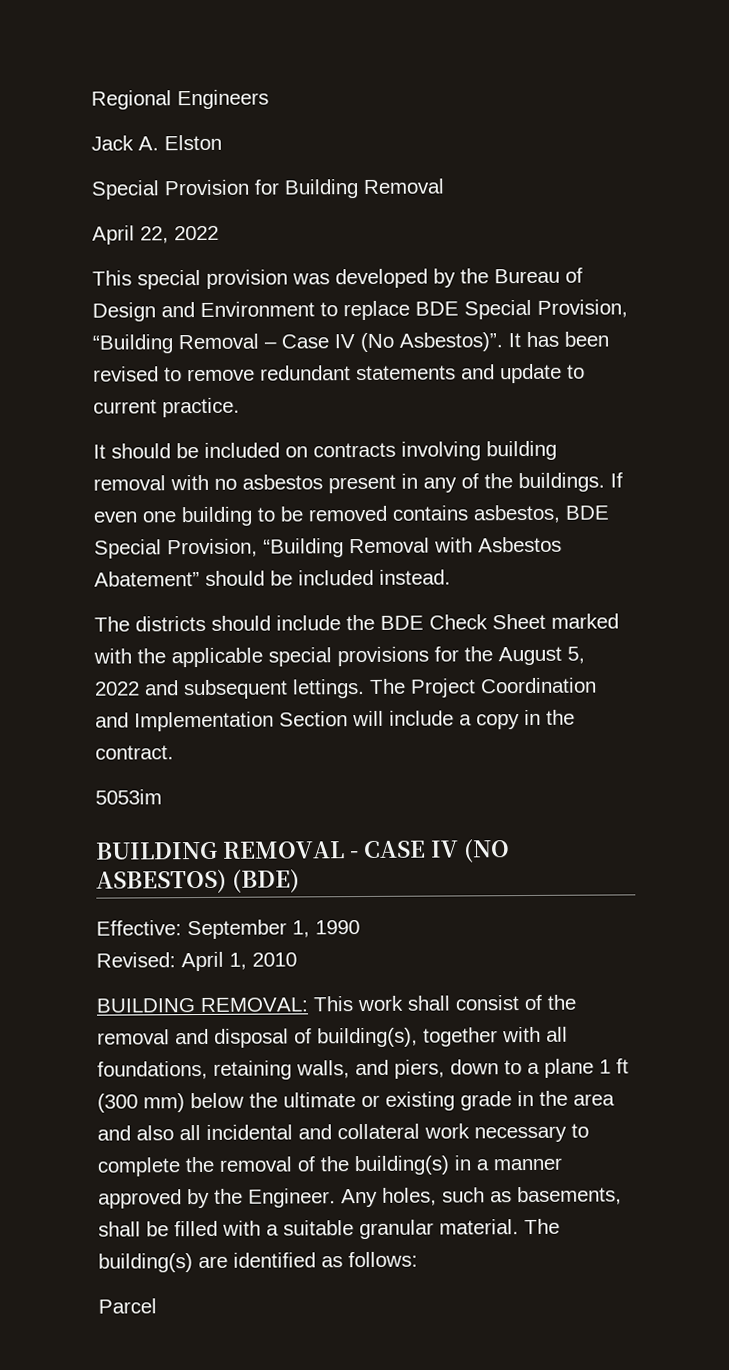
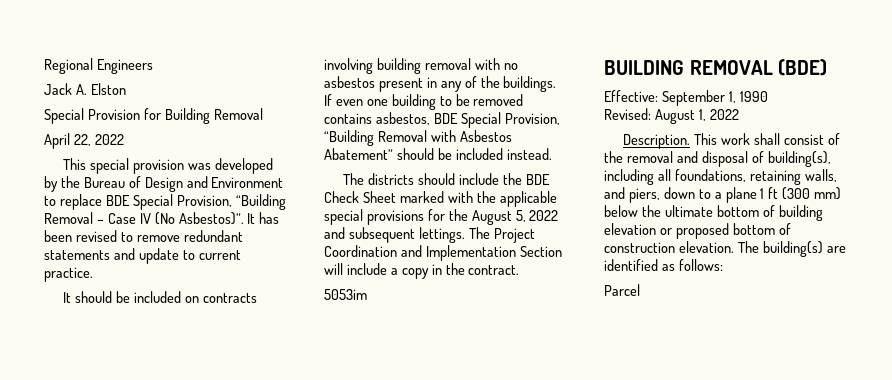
[350,838,511,863] [96,868,227,894] - CASE IV (NO ASBESTOS) -> (773, 67) none
[181,951,297,972] [96,997,308,1013] April 1, 2010 // BUILDING REMOVAL: -> [654,109,739,124] [623,134,691,149] August 1, 2022 // Description.
[423,1026,541,1047] together with -> [604,169,654,185] including
[361,1090,615,1111] [97,1123,589,1143] [97,1155,562,1177] [98,1186,622,1209] [98,1219,519,1240] or existing grade in the area and also all incidental and collateral work necessary to complete the removal of the building(s) in a manner approved by the Engineer. Any holes, such as basements, shall be filled with a suitable granular material. -> [716,205,823,221] [604,223,791,239] [604,241,734,253] bottom of building elevation or proposed bottom of construction elevation.

